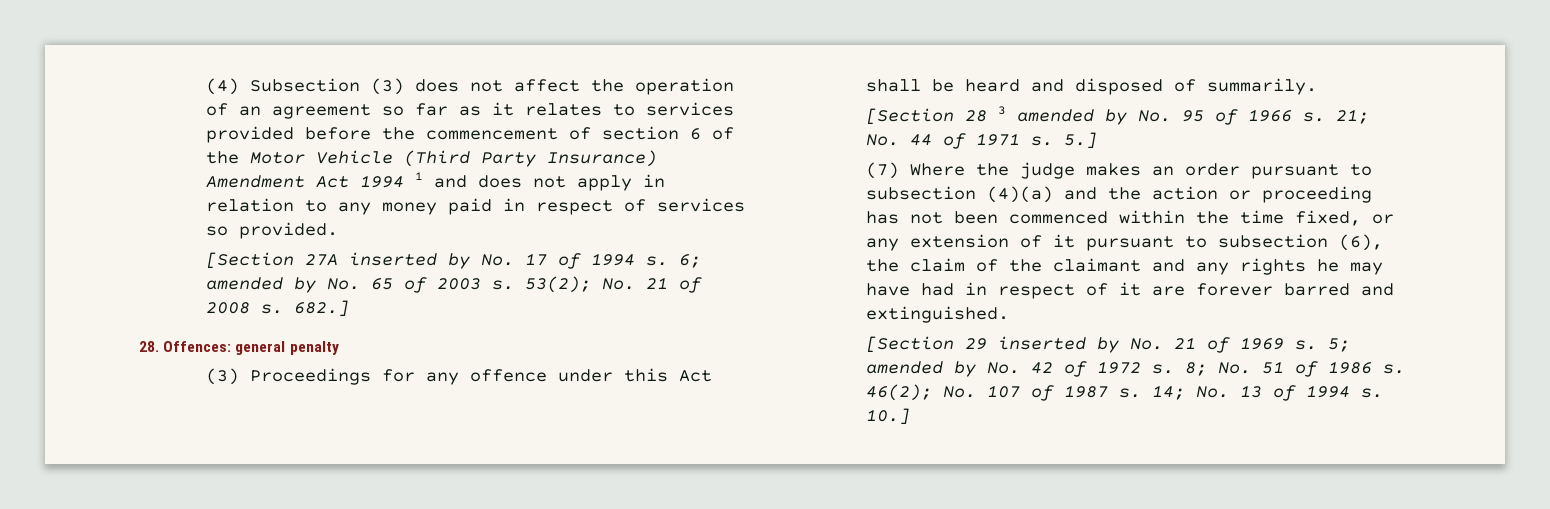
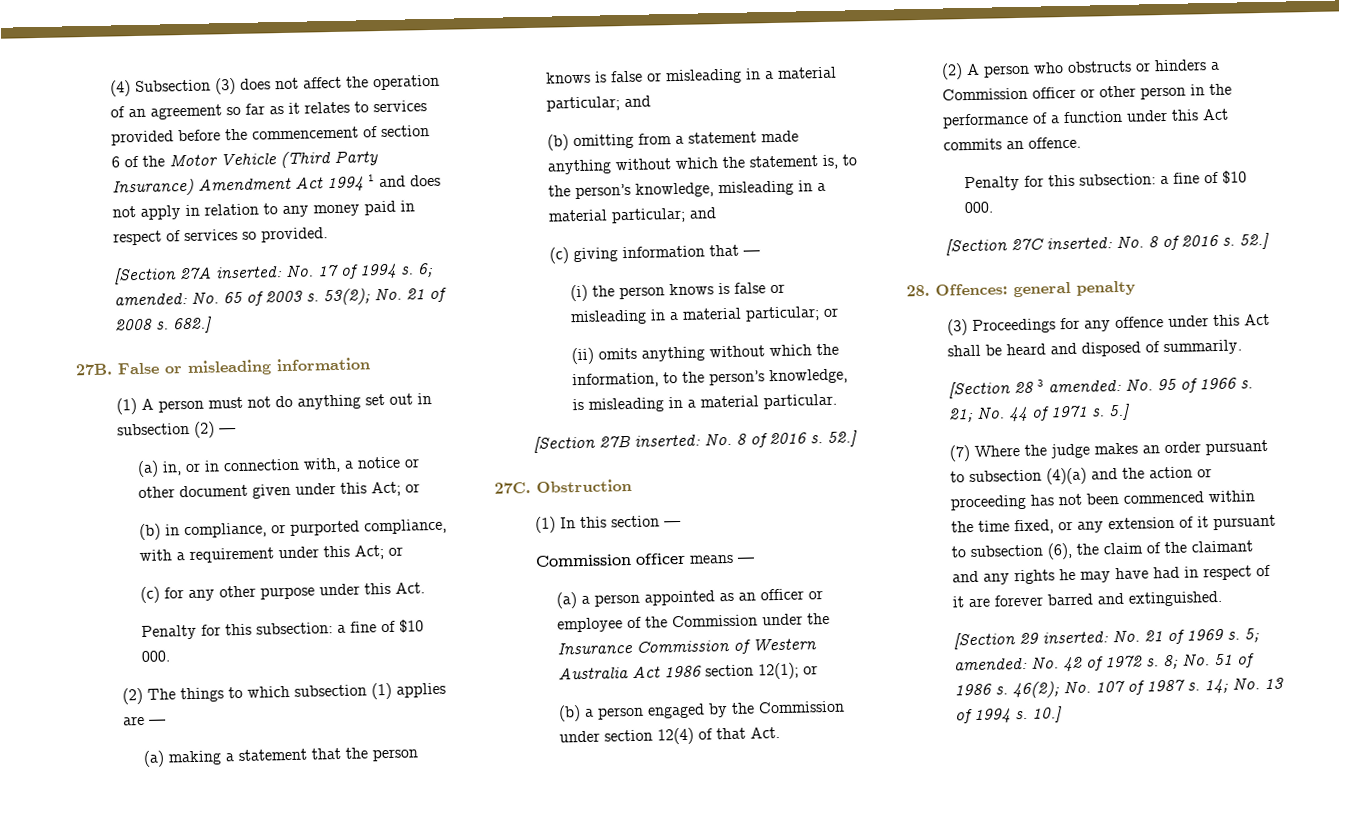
[349,252,471,269] inserted by -> [214,266,283,279] inserted:
[206,277,317,293] amended by -> [113,292,188,306] amended:
(350, 308) none -> [75,357,371,376] [115,393,432,415] [116,421,236,438] [136,456,420,478] [137,481,420,499] [138,518,447,541] [138,545,403,564] [139,582,425,604] [140,619,424,641] [140,650,170,663] [121,682,446,705] [122,715,166,726] [142,747,419,767] [545,66,837,85] [545,95,651,112] [546,130,799,151] [546,154,857,175] [547,180,826,200] [547,207,717,224] [548,244,760,264] [569,282,785,302] [569,306,839,326] [570,343,839,365] [571,368,848,389] [571,393,837,413] [532,430,858,453] [494,478,632,494] [534,515,681,533] [534,552,755,567] [555,588,823,609] [556,612,830,633] [556,637,817,655] [557,662,818,680] [557,700,845,722] [558,726,780,745] [940,59,1220,80] [941,83,1232,101] [941,108,1229,129] [942,136,1081,151] [963,170,1247,192] [963,201,993,214] [944,232,1270,256] // 27B. False or misleading information // (1) A person must not do anything set out in subsection (2) — // (a) in, or in connection with, a notice or other document given under this Act; or // (b) in compliance, or purported compliance, with a requirement under this Act; or // (c) for any other purpose under this Act. // Penalty for this subsection: a fine of $10 000. // (2) The things to which subsection (1) applies are — // (a) making a statement that the person knows is false or misleading in a material particular; and // (b) omitting from a statement made anything without which the statement is, to the person’s knowledge, misleading in a material particular; and // (c) giving information that — // (i) the person knows is false or misleading in a material particular; or // (ii) omits anything without which the information, to the person’s knowledge, is misleading in a material particular. // [Section 27B inserted: No. 8 of 2016 s. 52.] // 27C. Obstruction // (1) In this section — // Commission officer means — // (a) a person appointed as an officer or employee of the Commission under the Insurance Commission of Western Australia Act 1986 section 12(1); or // (b) a person engaged by the Commission under section 12(4) of that Act. // (2) A person who obstructs or hinders a Commission officer or other person in the performance of a function under this Act commits an offence. // Penalty for this subsection: a fine of $10 000. // [Section 27C inserted: No. 8 of 2016 s. 52.]
[1017,109,1128,125] amended by -> [1047,379,1122,393] amended:
[998,336,1120,353] inserted by -> [1041,631,1109,644] inserted:
[866,361,977,377] amended by -> [953,657,1028,671] amended:

